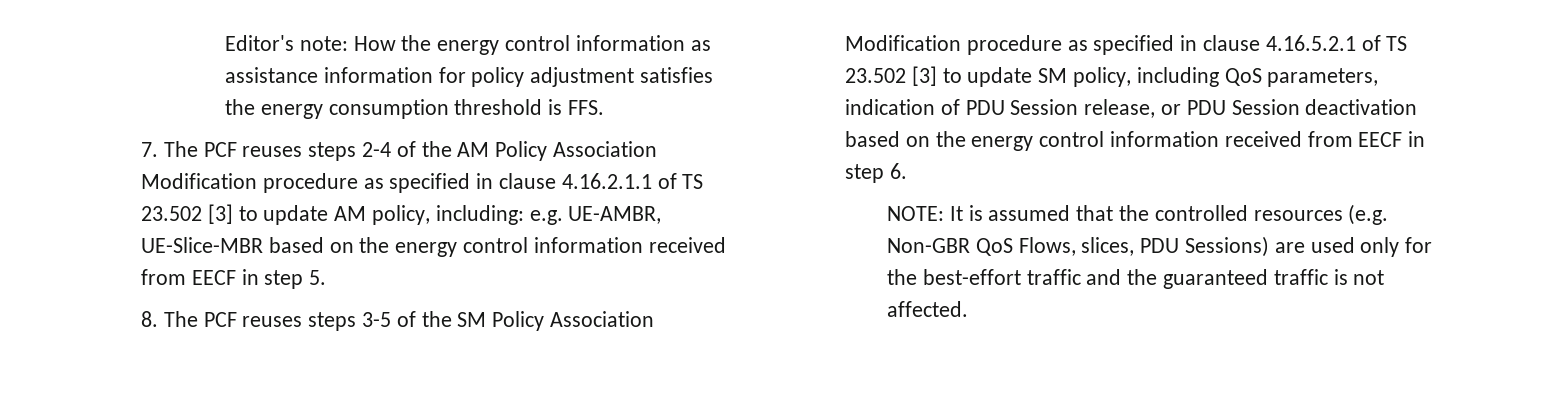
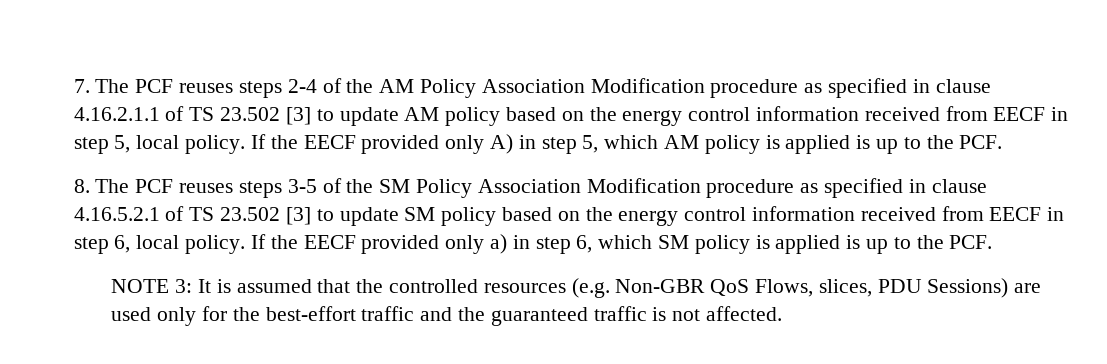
[224,35,711,55] [224,67,713,87] [224,99,604,119] Editor's note: How the energy control information as assistance information for policy adjustment satisfies the energy consumption threshold is FFS. // -> (73, 86) none
[371,205,662,225] [140,237,263,253] policy, including: e.g. UE-AMBR, UE-Slice-MBR -> [445,107,501,126] policy
[309,270,327,285] 5. -> [114,134,1003,154] 5, local policy. If the EECF provided only A) in step 5, which AM policy is applied is up to the PCF.
[1072,67,1379,87] [844,99,1418,118] policy, including QoS parameters, indication of PDU Session release, or PDU Session deactivation -> [441,207,497,226] policy
[889,163,907,179] [886,206,944,221] 6. // NOTE: -> [114,234,993,254] [111,279,193,293] 6, local policy. If the EECF provided only a) in step 6, which SM policy is applied is up to the PCF. // NOTE 3:

